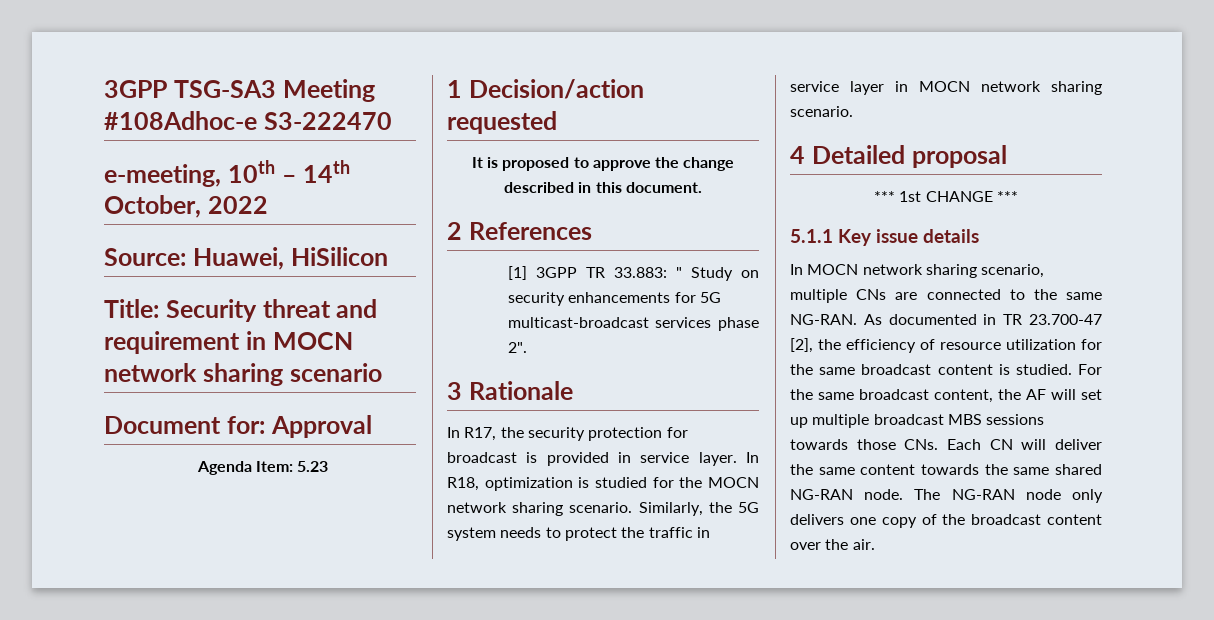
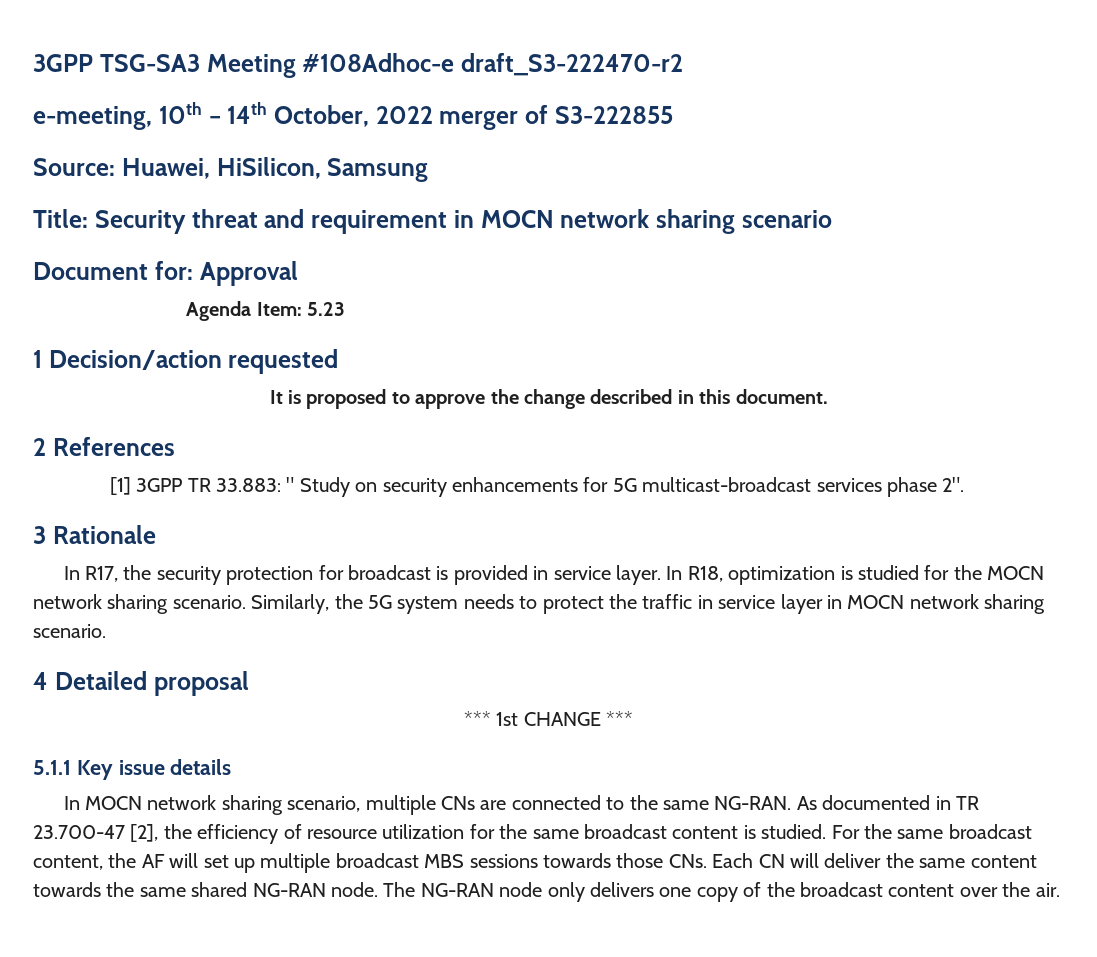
[263,112,392,130] S3-222470 -> [461,53,683,76] draft_S3-222470-r2
(268, 205) none -> [439,105,673,130] merger of S3-222855
[290,247,388,266] HiSilicon -> [216,157,429,182] HiSilicon, Samsung

